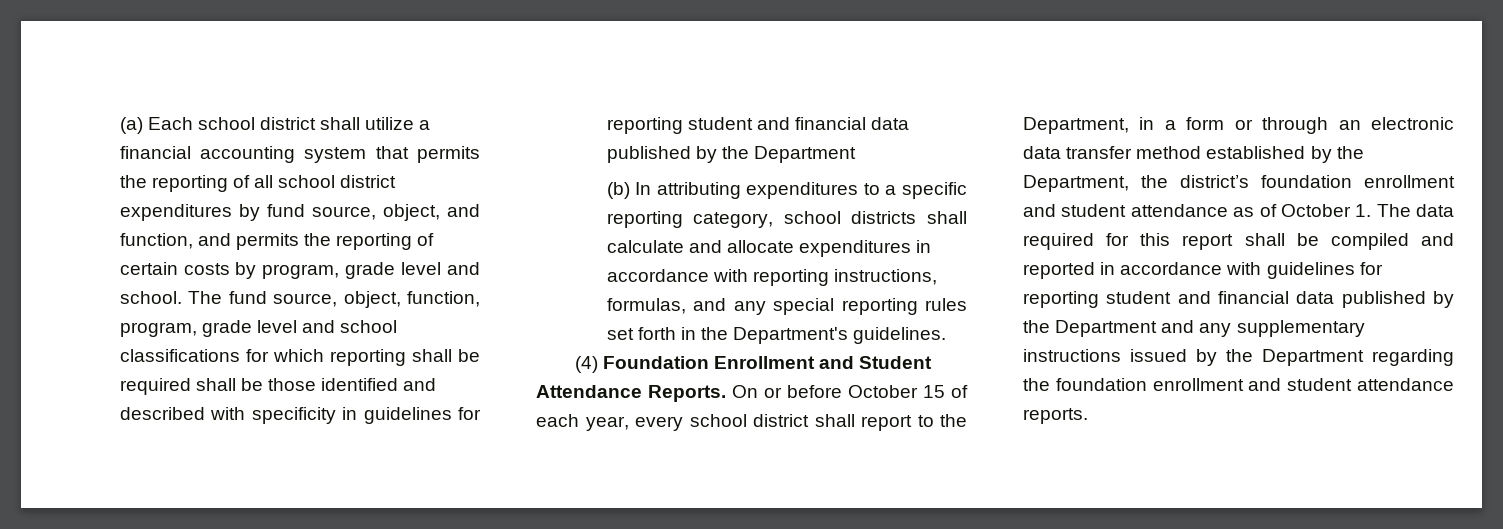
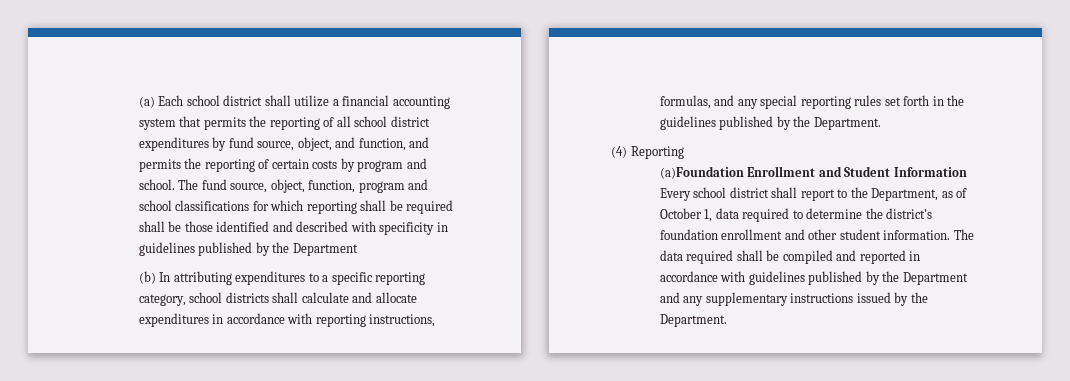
[262,262,442,279] program, grade level -> [357,160,404,172] program
[119,320,297,337] program, grade level -> [358,181,405,193] program
[458,407,482,420] [606,117,910,134] for reporting student and financial data -> (195, 249) none
[733,327,947,344] Department's guidelines. -> [659,116,881,130] guidelines published by the Department.
[603,356,710,369] Foundation -> [630,146,684,159] [659,166,744,179] Reporting // (a)Foundation
[536,385,968,402] [536,414,683,431] Attendance Reports. On or before October 15 of each year, every -> [893,167,967,177] [659,188,691,201] Information Every
[1139,117,1454,134] [1023,146,1364,163] [1023,175,1129,192] in a form or through an electronic data transfer method established by the Department, -> [941,188,968,198] [659,208,863,222] as of October 1, data required to determine
[1061,204,1454,217] [1023,233,1234,250] student attendance as of October 1. The data required for this report -> [808,229,974,240] [659,250,734,264] other student information. The data required
[1359,262,1383,275] [1023,291,1335,308] for reporting student and financial data -> (805, 278) none
[1262,349,1454,366] [1023,378,1454,391] [1023,408,1088,424] Department regarding the foundation enrollment and student attendance reports. -> [659,314,727,327] Department.

